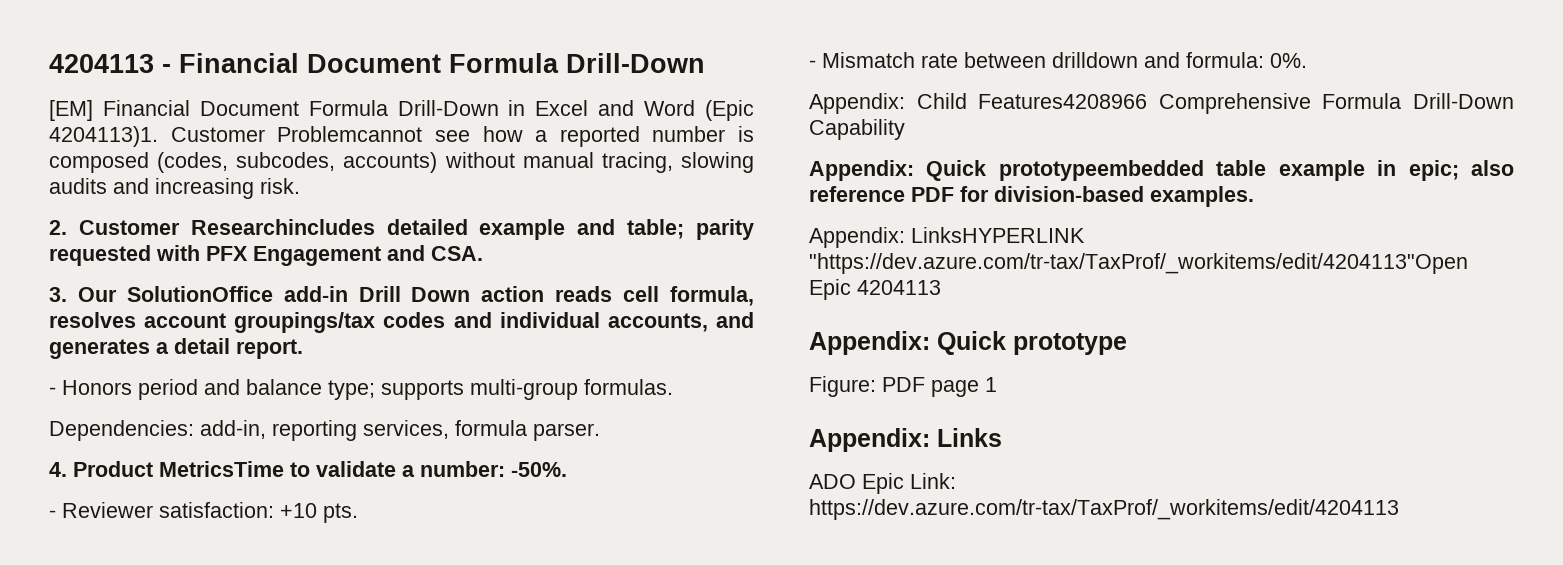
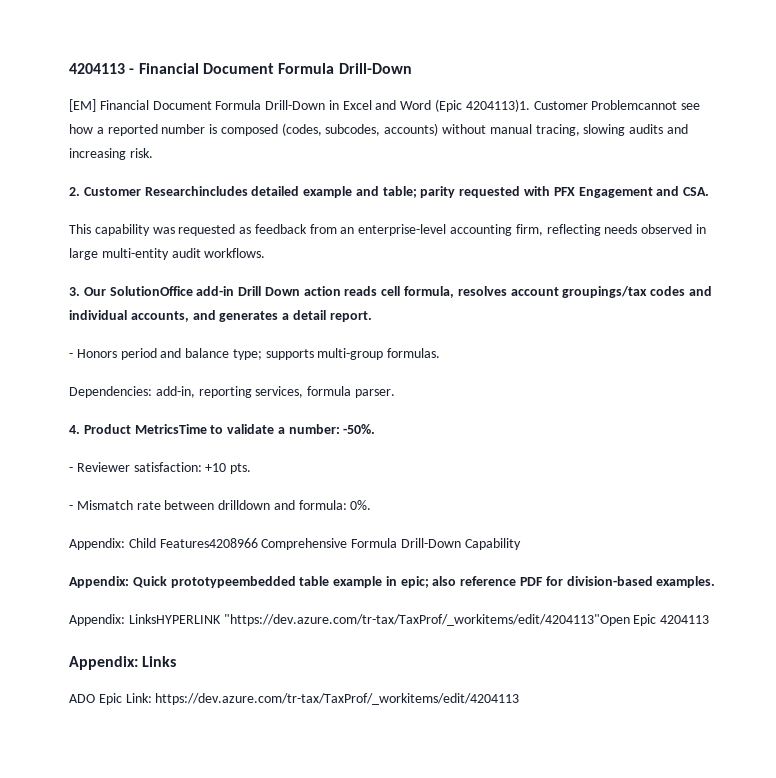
(483, 253) none -> [69,224,706,236] [69,248,266,260] // This capability was requested as feedback from an enterprise-level accounting firm, reflecting needs observed in large multi-entity audit workflows.
[809,331,1127,355] [809,376,997,397] // Appendix: Quick prototype // Figure: PDF page 1 -> (710, 619) none

